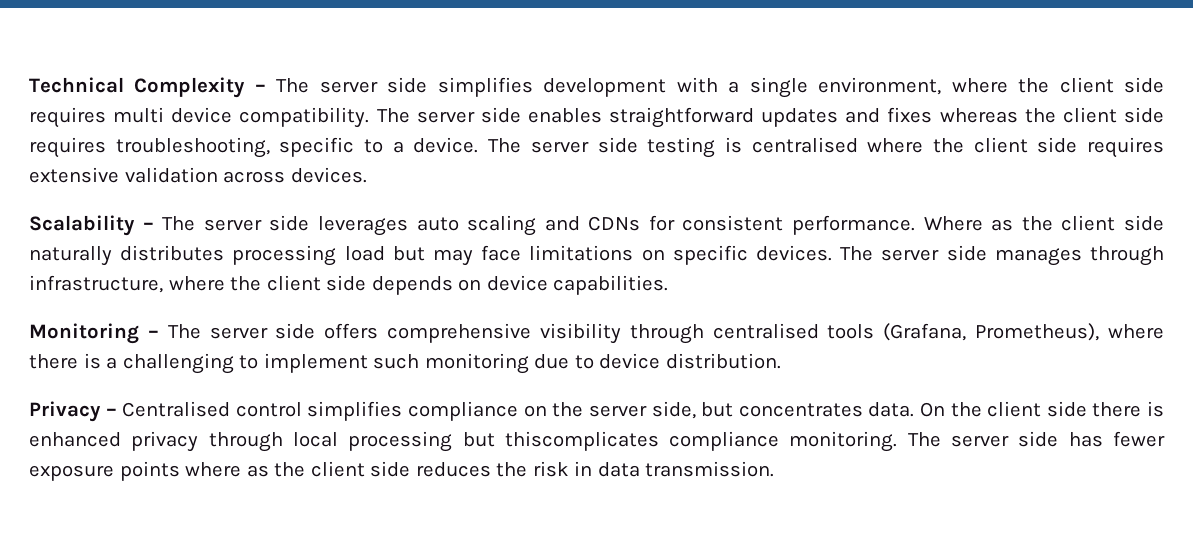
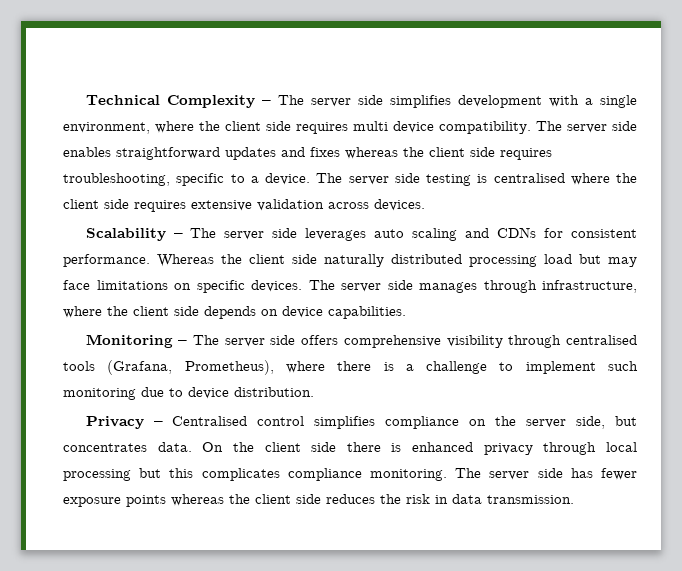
[923,216,1014,231] Where as -> [157,254,214,267] Whereas
[120,245,225,261] distributes -> [391,254,462,264] distributed
[122,353,234,374] challenging -> [426,361,488,374] challenge
[504,431,659,451] thiscomplicates -> [169,468,280,481] this complicates
[185,462,269,477] where as -> [171,494,224,506] whereas

